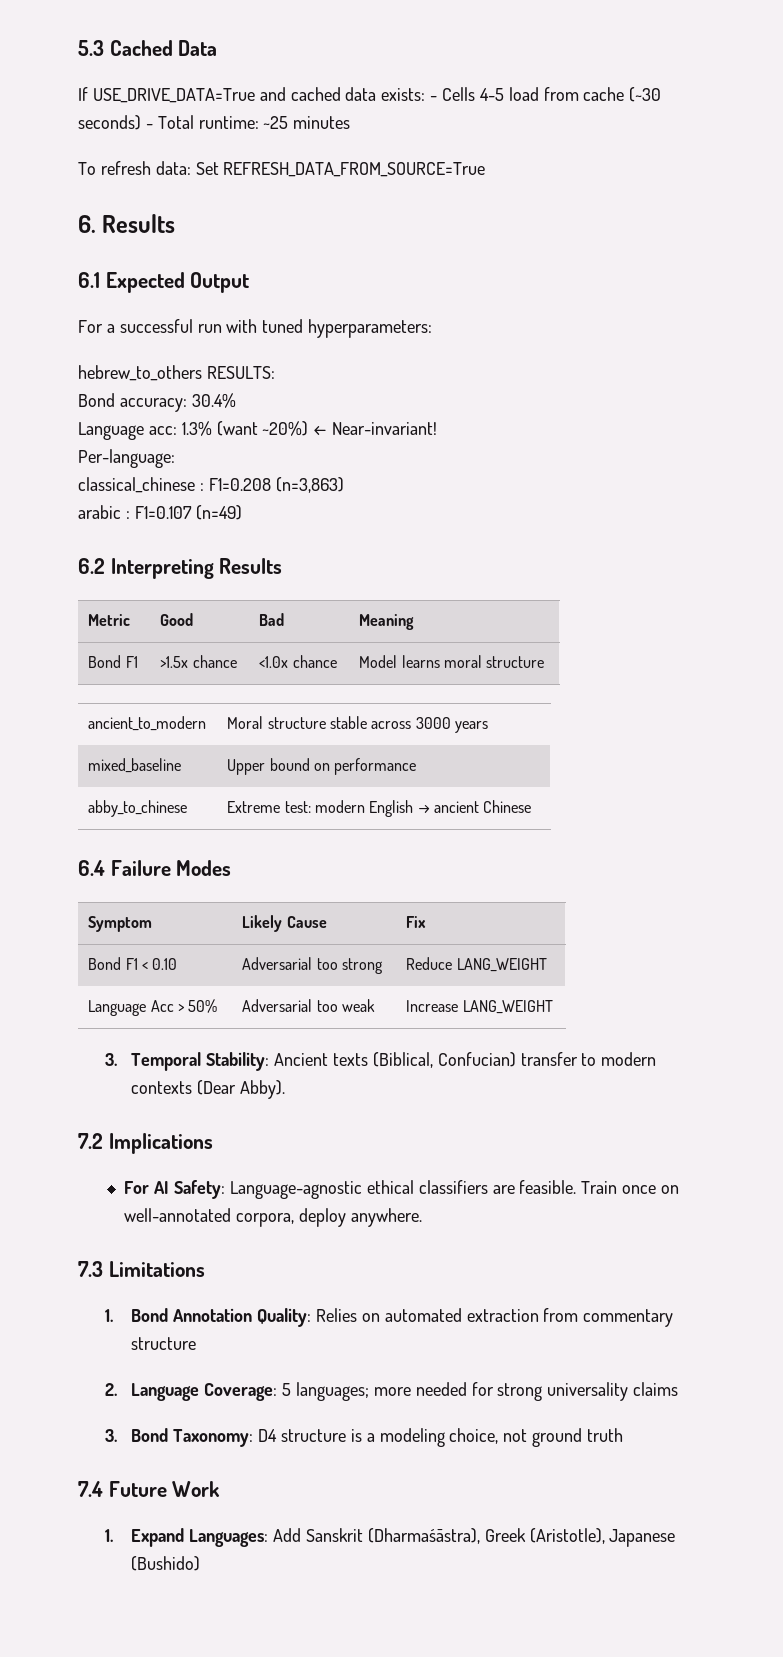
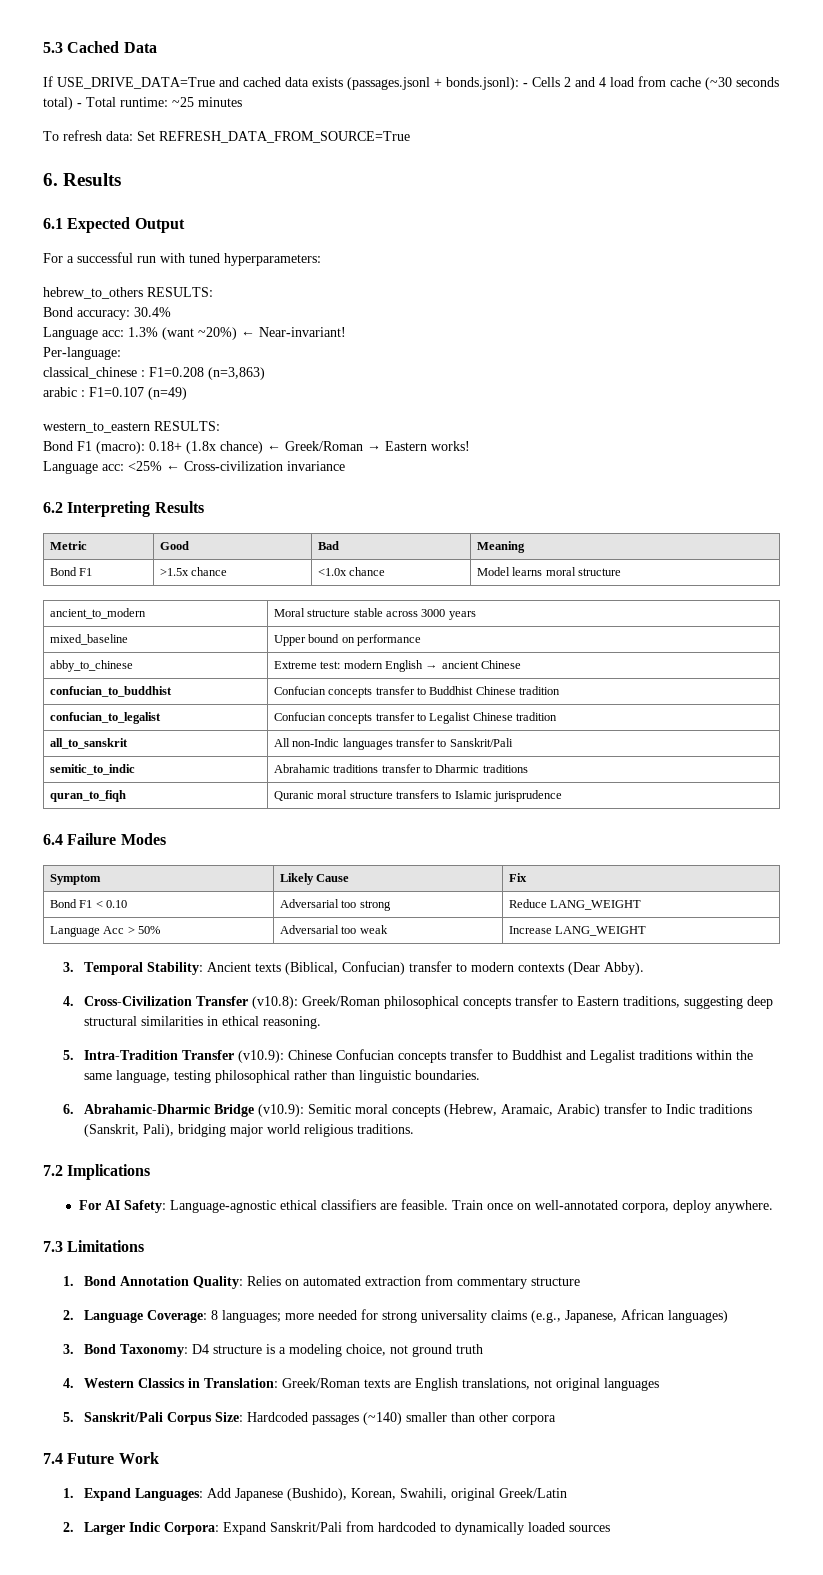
[381,87,504,101] exists: - Cells 4-5 -> [312,77,606,90] exists (passages.jsonl + bonds.jsonl): - Cells 2 and 4
[78,115,141,130] seconds) -> [736,77,779,87] [43,97,73,110] seconds total)
(242, 512) none -> [43,421,220,433] [43,441,470,454] [43,461,345,474] // western_to_eastern RESULTS: // Bond F1 (macro): 0.18+ (1.8x chance) ← Greek/Roman → Eastern works! // Language acc: <25% ← Cross-civilization invariance
(532, 806) none -> [49,686,172,697] [273,686,561,698] [49,712,161,724] [273,712,558,724] [49,738,128,749] [273,738,513,750] [49,764,135,775] [273,764,528,773] [49,790,126,802] [273,790,563,802] // confucian_to_buddhist | Confucian concepts transfer to Buddhist Chinese tradition // confucian_to_legalist | Confucian concepts transfer to Legalist Chinese tradition // all_to_sanskrit | All non-Indic languages transfer to Sanskrit/Pali // semitic_to_indic | Abrahamic traditions transfer to Dharmic traditions // quran_to_fiqh | Quranic moral structure transfers to Islamic jurisprudence
(286, 1089) none -> [63,995,773,1009] [83,1016,321,1029] [63,1049,753,1063] [83,1070,480,1083] [63,1103,752,1117] [83,1124,414,1137] // 4. Cross-Civilization Transfer (v10.8): Greek/Roman philosophical concepts transfer to Eastern traditions, suggesting deep structural similarities in ethical reasoning. // 5. Intra-Tradition Transfer (v10.9): Chinese Confucian concepts transfer to Buddhist and Legalist traditions within the same language, testing philosophical rather than linguistic boundaries. // 6. Abrahamic-Dharmic Bridge (v10.9): Semitic moral concepts (Hebrew, Aramaic, Arabic) transfer to Indic traditions (Sanskrit, Pali), bridging major world religious traditions.
[282,1383,292,1396] 5 -> [210,1310,218,1320] 8
(679, 1389) none -> [530,1309,728,1323] (e.g., Japanese, African languages)
(623, 1435) none -> [63,1378,659,1391] [63,1412,556,1425] // 4. Western Classics in Translation: Greek/Roman texts are English translations, not original languages // 5. Sanskrit/Pali Corpus Size: Hardcoded passages (~140) smaller than other corpora
[305,1528,676,1547] [131,1556,201,1571] Sanskrit (Dharmaśāstra), Greek (Aristotle), Japanese (Bushido) -> [234,1488,567,1501] [63,1521,610,1535] Japanese (Bushido), Korean, Swahili, original Greek/Latin // 2. Larger Indic Corpora: Expand Sanskrit/Pali from hardcoded to dynamically loaded sources

